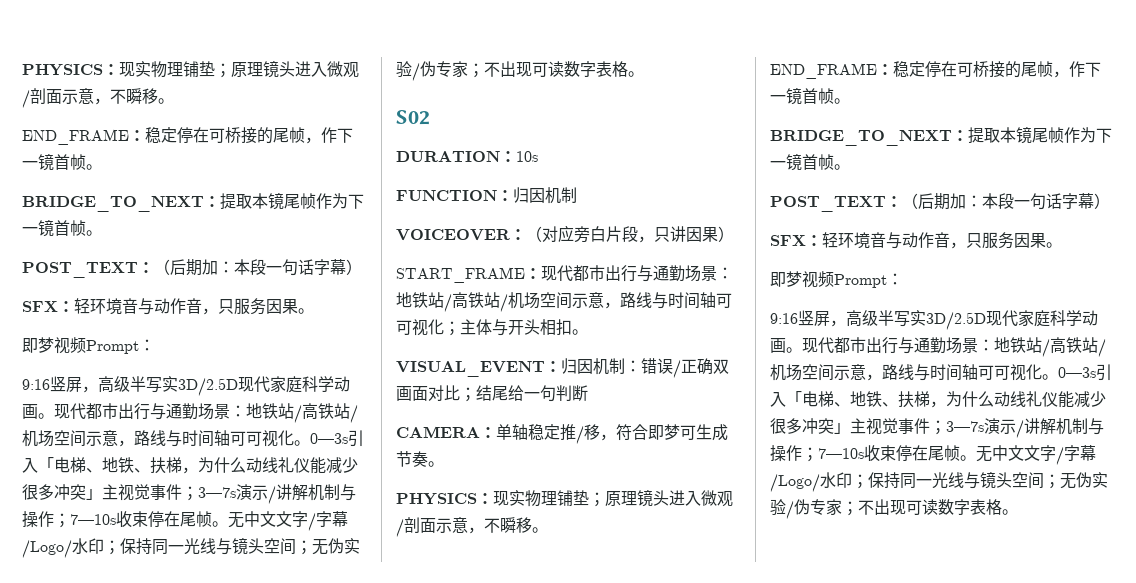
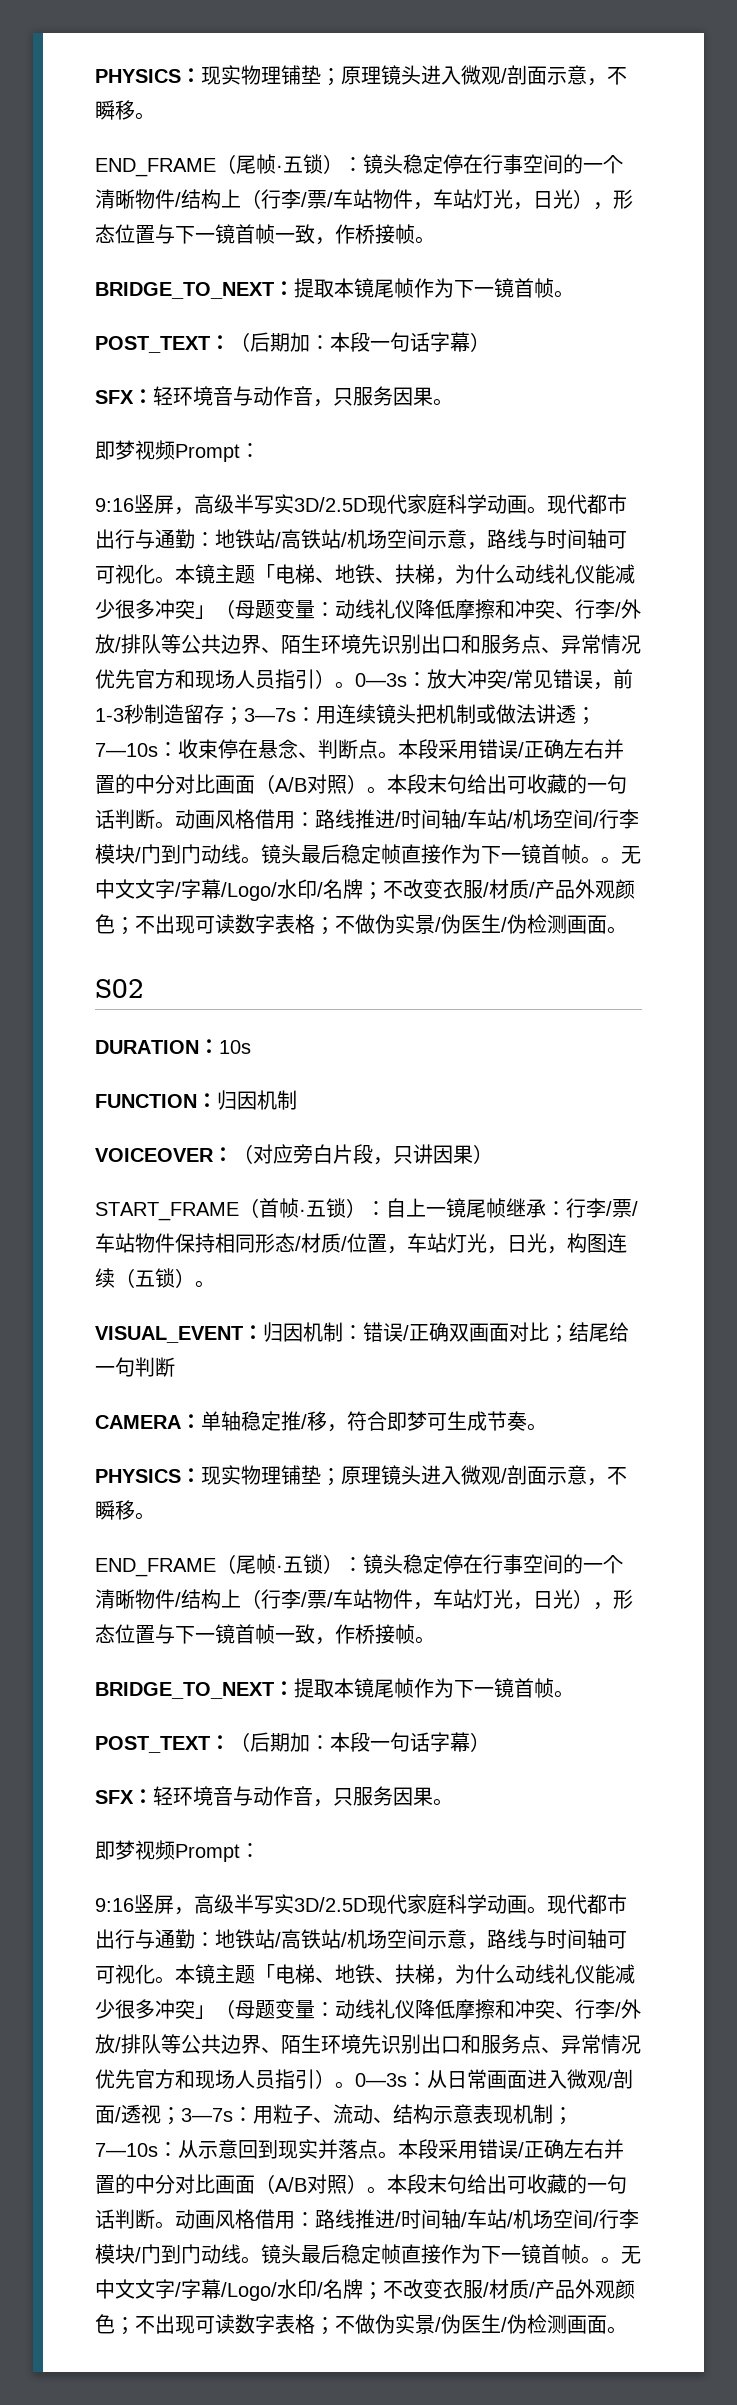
[129,127,353,144] [22,153,70,171] ：稳定停在可桥接的尾帧，作下一镜首 -> [216,154,623,174] [95,189,633,210] [95,224,395,245] （尾帧·五锁）：镜头稳定停在行事空间的一个清晰物件/结构上（行李/票/车站物件，车站灯光，日光），形态位置与下一镜首帧一致，作桥接
[198,403,230,420] 场景 -> (195, 539) none
[310,430,364,447] [22,458,38,473] 0—3s引入 -> [175,564,255,584] 本镜主题
[102,484,356,504] [22,511,348,531] [22,537,360,558] [396,61,628,81] 主视觉事件；3—7s演示/讲解机制与操作；7—10s收束停在尾帧。无中文文字/字幕/Logo/水印；保持同一光线与镜头空间；无伪实验/伪专家；不出现可读数字表格 -> [215,599,641,620] [95,634,641,654] [95,669,633,690] [95,704,596,725] [95,739,624,759] [95,774,627,794] [95,809,639,829] [95,844,641,864] [95,879,635,901] [95,914,607,935] （母题变量：动线礼仪降低摩擦和冲突、行李/外放/排队等公共边界、陌生环境先识别出口和服务点、异常情况优先官方和现场人员指引）。0—3s：放大冲突/常见错误，前1-3秒制造留存；3—7s：用连续镜头把机制或做法讲透；7—10s：收束停在悬念、判断点。本段采用错误/正确左右并置的中分对比画面（A/B对照）。本段末句给出可收藏的一句话判断。动画风格借用：路线推进/时间轴/车站/机场空间/行李模块/门到门动线。镜头最后稳定帧直接作为下一镜首帧。。无中文文字/字幕/Logo/水印/名牌；不改变衣服/材质/产品外观颜色；不出现可读数字表格；不做伪实景/伪医生/伪检测画面
[525,265,733,282] [396,292,732,312] [396,319,572,336] ：现代都市出行与通勤场景：地铁站/高铁站/机场空间示意，路线与时间轴可可视化；主体与开头相扣 -> [239,1198,638,1218] [95,1233,627,1254] [95,1268,195,1288] （首帧·五锁）：自上一镜尾帧继承：行李/票/车站物件保持相同形态/材质/位置，车站灯光，日光，构图连续（五锁）
[877,61,1101,78] [770,87,818,105] ：稳定停在可桥接的尾帧，作下一镜首 -> [216,1554,623,1574] [95,1589,633,1610] [95,1624,395,1645] （尾帧·五锁）：镜头稳定停在行事空间的一个清晰物件/结构上（行李/票/车站物件，车站灯光，日光），形态位置与下一镜首帧一致，作桥接
[946,337,978,354] 场景 -> (195, 1939) none
[1058,364,1112,381] [770,392,786,407] 0—3s引入 -> [175,1964,255,1984] 本镜主题
[850,418,1104,438] [770,445,1096,465] [770,471,1108,492] [770,499,1002,519] 主视觉事件；3—7s演示/讲解机制与操作；7—10s收束停在尾帧。无中文文字/字幕/Logo/水印；保持同一光线与镜头空间；无伪实验/伪专家；不出现可读数字表格 -> [215,1999,641,2020] [95,2034,641,2054] [95,2069,633,2089] [95,2104,573,2125] [95,2139,624,2159] [95,2174,627,2194] [95,2209,639,2229] [95,2244,641,2264] [95,2279,635,2301] [95,2314,607,2335] （母题变量：动线礼仪降低摩擦和冲突、行李/外放/排队等公共边界、陌生环境先识别出口和服务点、异常情况优先官方和现场人员指引）。0—3s：从日常画面进入微观/剖面/透视；3—7s：用粒子、流动、结构示意表现机制；7—10s：从示意回到现实并落点。本段采用错误/正确左右并置的中分对比画面（A/B对照）。本段末句给出可收藏的一句话判断。动画风格借用：路线推进/时间轴/车站/机场空间/行李模块/门到门动线。镜头最后稳定帧直接作为下一镜首帧。。无中文文字/字幕/Logo/水印/名牌；不改变衣服/材质/产品外观颜色；不出现可读数字表格；不做伪实景/伪医生/伪检测画面

